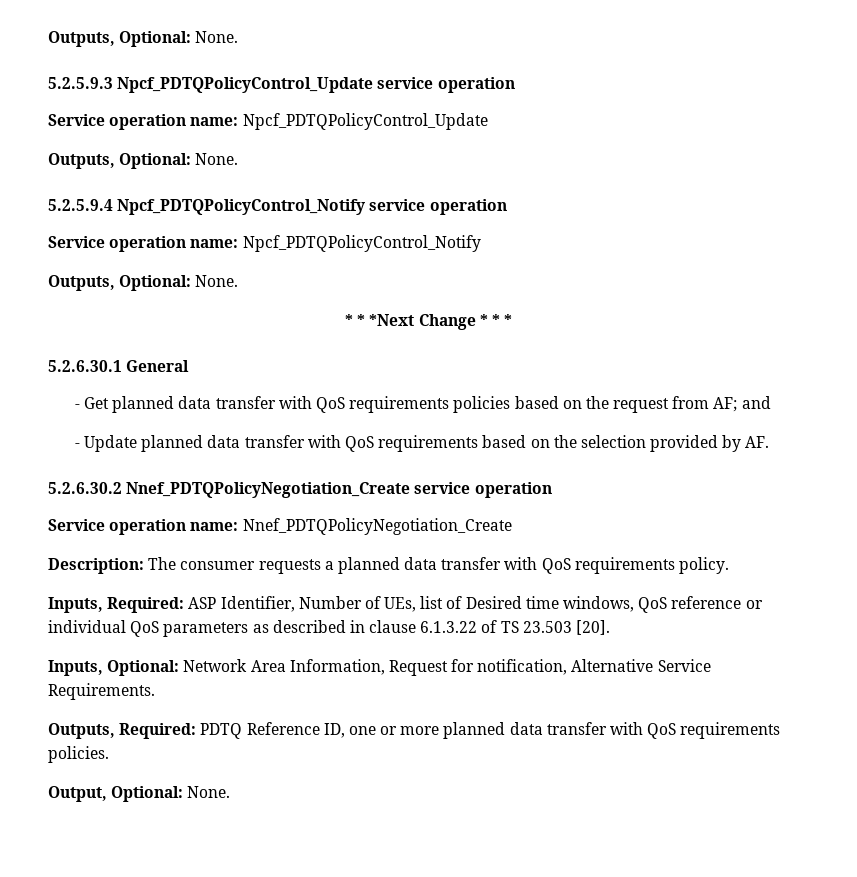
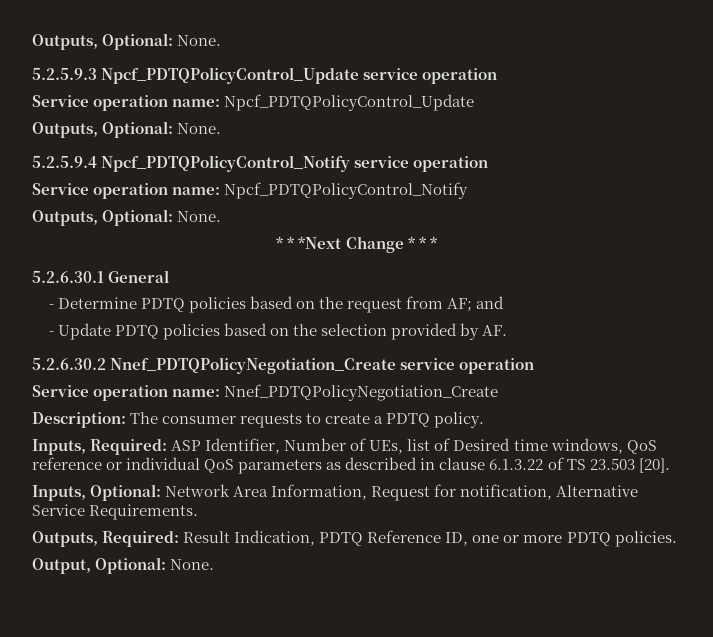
[84,396,450,413] Get planned data transfer with QoS requirements -> [57,297,185,312] Determine PDTQ
[141,435,479,452] planned data transfer with QoS requirements -> [114,324,221,340] PDTQ policies
[324,557,675,574] a planned data transfer with QoS requirements -> [306,413,431,427] to create a PDTQ
(197, 731) none -> [183,530,316,546] Result Indication,
[443,722,781,739] planned data transfer with QoS requirements -> [566,532,611,546] PDTQ

